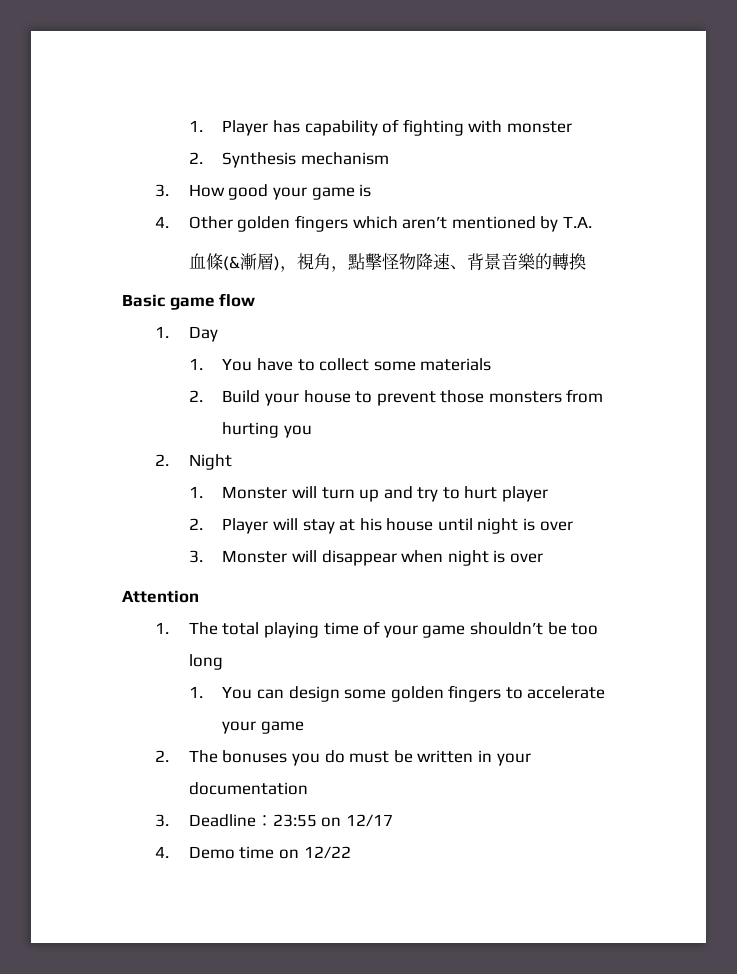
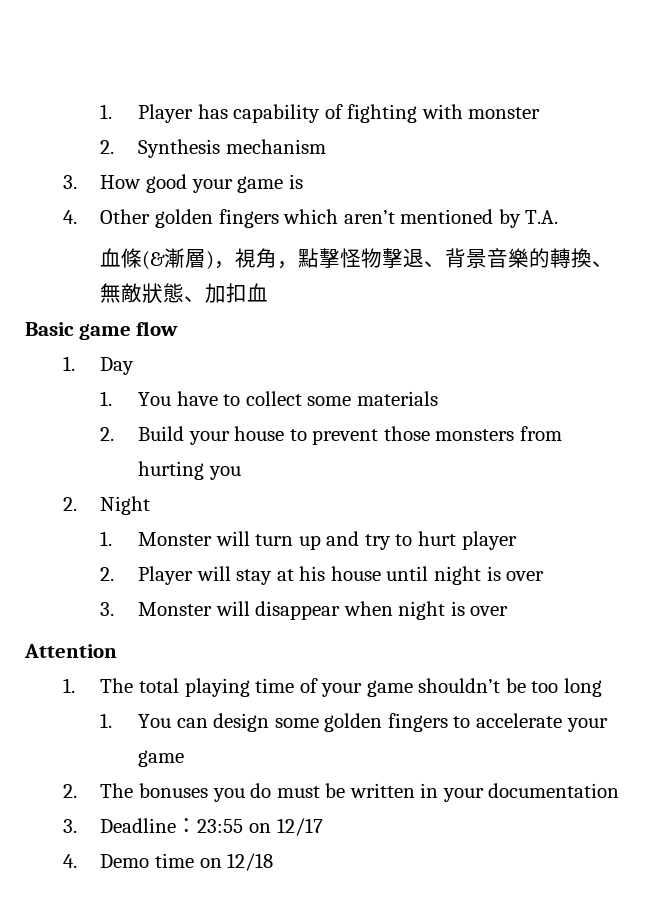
[415,253,450,270] 降速 -> [382,248,425,269] 擊退
(586, 261) none -> [592,261,614,267] [100,283,269,304] 、無敵狀態、加扣血
[303,846,351,859] 12/22 -> [227,853,274,871] 12/18

